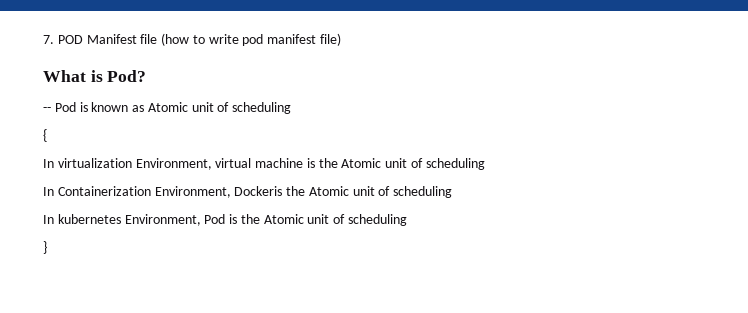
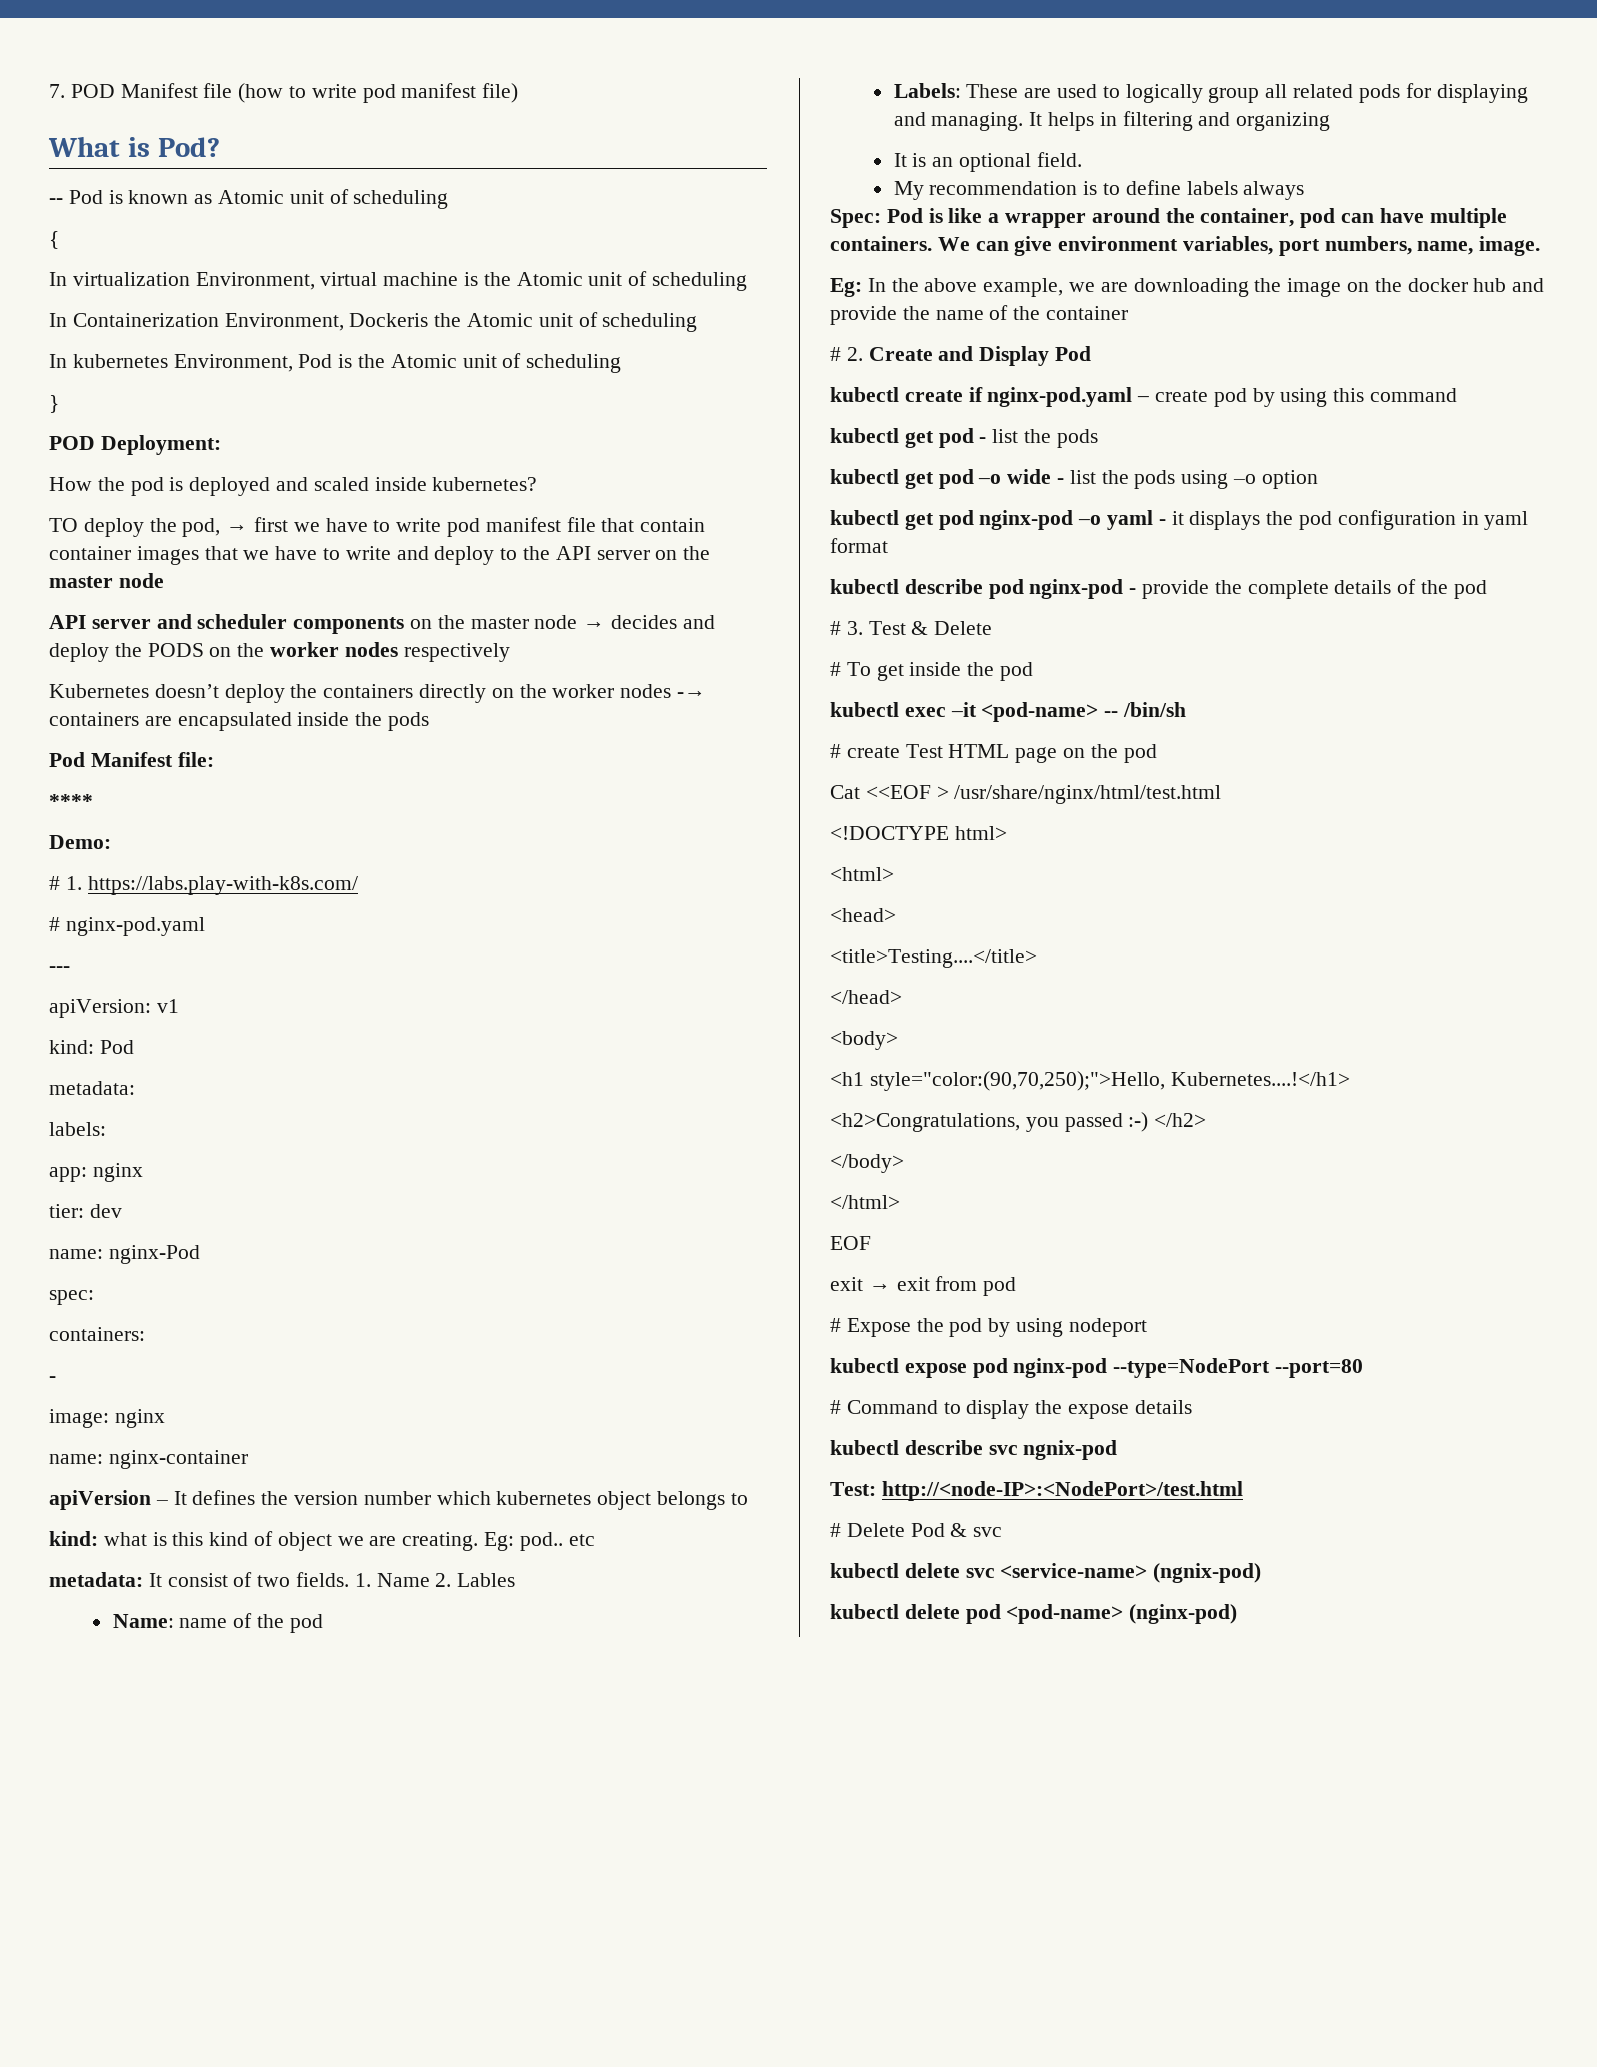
(47, 247) none -> [49,435,221,455] [49,477,538,496] [49,517,706,537] [49,546,711,565] [49,573,164,588] [49,614,715,634] [49,642,510,662] [49,684,707,703] [49,712,430,731] [49,752,214,767] [49,794,93,808] [49,835,111,849] [49,876,358,895] [49,917,205,936] [49,966,70,972] [49,999,179,1018] [49,1040,134,1054] [49,1081,135,1095] [49,1122,106,1136] [49,1163,143,1182] [49,1204,122,1218] [49,1245,200,1264] [49,1290,94,1305] [49,1327,145,1341] [49,1376,56,1382] [49,1409,165,1428] [49,1450,248,1469] [49,1490,748,1510] [49,1531,595,1551] [49,1572,516,1587] [112,1613,323,1633] [893,83,1528,103] [893,111,1331,131] [893,152,1082,172] [893,180,1305,200] [830,208,1507,228] [830,236,1541,256] [830,278,1545,297] [830,305,1129,325] [830,346,1092,366] [830,387,1458,407] [830,428,1098,448] [830,469,1318,489] [830,510,1529,530] [830,538,888,553] [830,579,1487,599] [830,621,993,635] [830,662,1034,681] [830,702,1187,722] [830,744,1157,763] [830,785,1222,804] [830,826,1007,840] [830,867,894,881] [830,908,896,922] [830,949,1037,968] [830,990,902,1004] [830,1031,898,1050] [830,1071,1350,1091] [830,1112,1207,1132] [830,1154,904,1173] [830,1195,900,1209] [830,1236,871,1250] [830,1276,1017,1296] [830,1318,1147,1337] [830,1358,1364,1378] [830,1400,1192,1419] [830,1440,1118,1460] [830,1481,1243,1501] [830,1523,1003,1537] [830,1563,1262,1583] [830,1604,1238,1624] // POD Deployment: // How the pod is deployed and scaled inside kubernetes? // TO deploy the pod, → first we have to write pod manifest file that contain container images that we have to write and deploy to the API server on the master node // API server and scheduler components on the master node → decides and deploy the PODS on the worker nodes respectively // Kubernetes doesn’t deploy the containers directly on the worker nodes -→ containers are encapsulated inside the pods // Pod Manifest file: // **** // Demo: // # 1. https://labs.play-with-k8s.com/ // # nginx-pod.yaml // --- // apiVersion: v1 // kind: Pod // metadata: // labels: // app: nginx // tier: dev // name: nginx-Pod // spec: // containers: // - // image: nginx // name: nginx-container // apiVersion – It defines the version number which kubernetes object belongs to // kind: what is this kind of object we are creating. Eg: pod.. etc // metadata: It consist of two fields. 1. Name 2. Lables // Name: name of the pod // Labels: These are used to logically group all related pods for displaying and managing. It helps in filtering and organizing // It is an optional field. // My recommendation is to define labels always // Spec: Pod is like a wrapper around the container, pod can have multiple containers. We can give environment variables, port numbers, name, image. // Eg: In the above example, we are downloading the image on the docker hub and provide the name of the container // # 2. Create and Display Pod // kubectl create if nginx-pod.yaml – create pod by using this command // kubectl get pod - list the pods // kubectl get pod –o wide - list the pods using –o option // kubectl get pod nginx-pod –o yaml - it displays the pod configuration in yaml format // kubectl describe pod nginx-pod - provide the complete details of the pod // # 3. Test & Delete // # To get inside the pod // kubectl exec –it <pod-name> -- /bin/sh // # create Test HTML page on the pod // Cat <<EOF > /usr/share/nginx/html/test.html // <!DOCTYPE html> // <html> // <head> // <title>Testing....</title> // </head> // <body> // <h1 style="color:(90,70,250);">Hello, Kubernetes....!</h1> // <h2>Congratulations, you passed :-) </h2> // </body> // </html> // EOF // exit → exit from pod // # Expose the pod by using nodeport // kubectl expose pod nginx-pod --type=NodePort --port=80 // # Command to display the expose details // kubectl describe svc ngnix-pod // Test: http://<node-IP>:<NodePort>/test.html // # Delete Pod & svc // kubectl delete svc <service-name> (ngnix-pod) // kubectl delete pod <pod-name> (nginx-pod)

